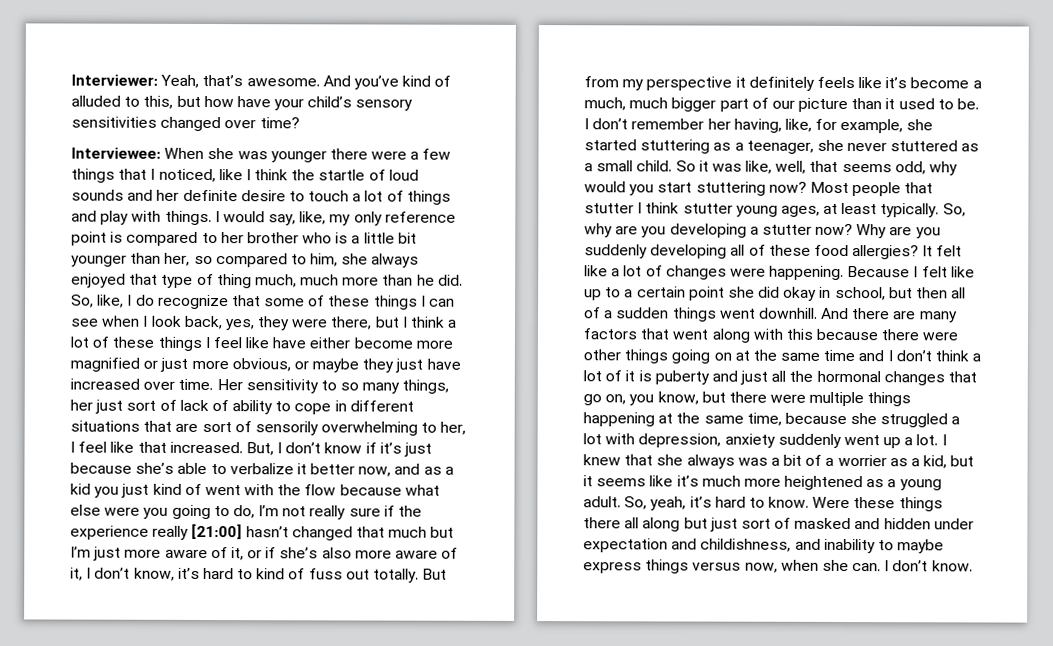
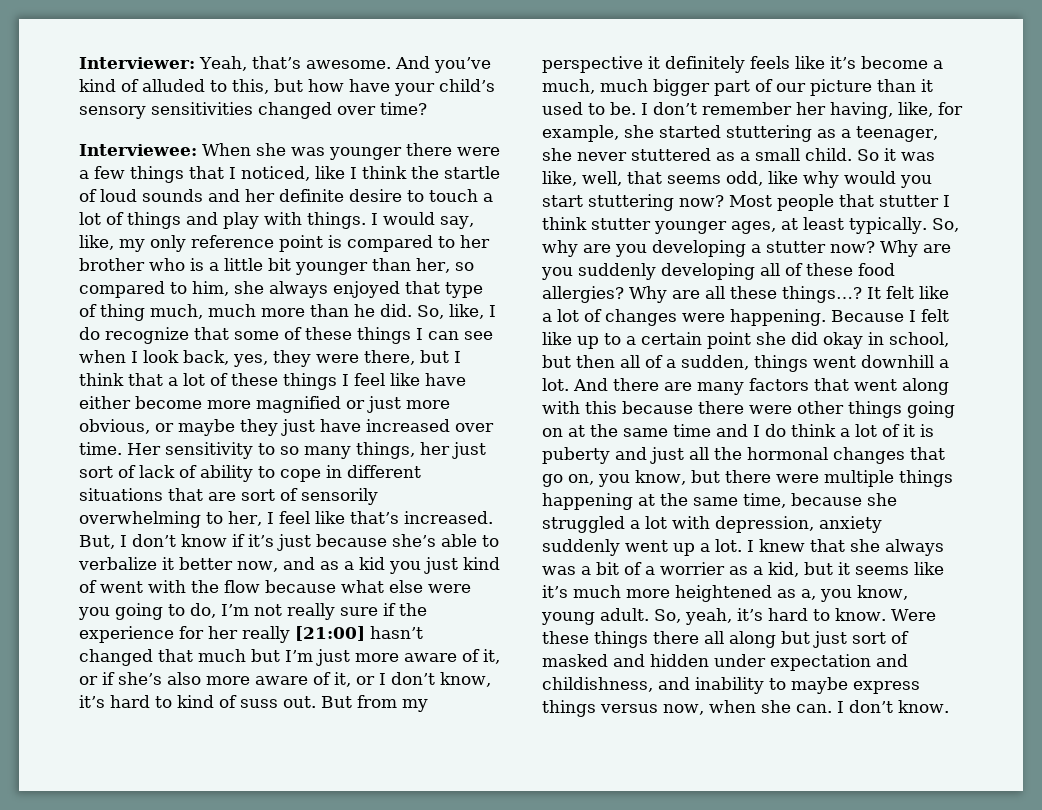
(446, 322) none -> [128,373,163,386] that
[137,441,167,453] that -> [349,511,399,524] that’s
(149, 532) none -> [179,626,238,639] for her
(83, 574) none -> [356,676,375,685] or
[308,568,420,583] fuss out totally. -> [240,696,316,708] suss out.
(926, 168) none -> [768,171,798,184] like
[735,205,778,217] young -> [654,221,727,234] younger
(920, 252) none -> [629,286,862,303] Why are all these things…?
[616,307,670,319] sudden -> [681,355,749,370] sudden,
[758,307,818,319] downhill. -> [861,355,949,368] [542,378,569,391] downhill a lot.
[895,350,932,362] don’t -> [765,424,786,437] do
[887,479,897,488] a -> [801,585,908,602] a, you know,

